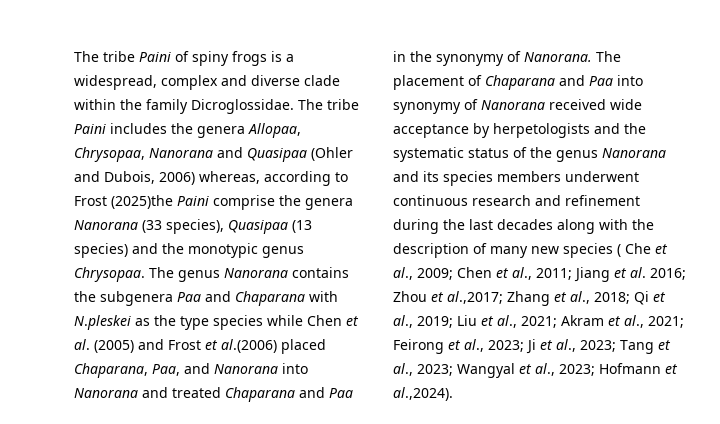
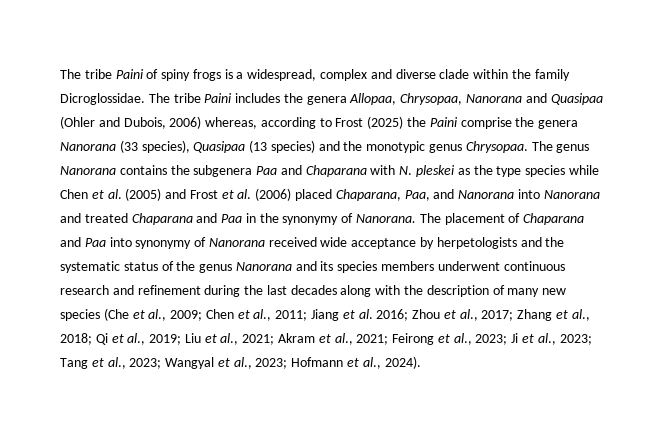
[111,195,173,209] (2025)the -> [367,116,427,129] (2025) the
[74,315,131,330] N.pleskei -> [399,165,456,177] N. pleskei
[221,339,277,353] al.(2006) -> [237,188,292,201] al. (2006)
[617,243,651,257] ( Che -> [103,308,129,321] (Che
[447,291,503,304] al.,2017; -> [459,309,514,321] al., 2017;
[393,387,453,401] al.,2024). -> [362,356,421,369] al., 2024).

